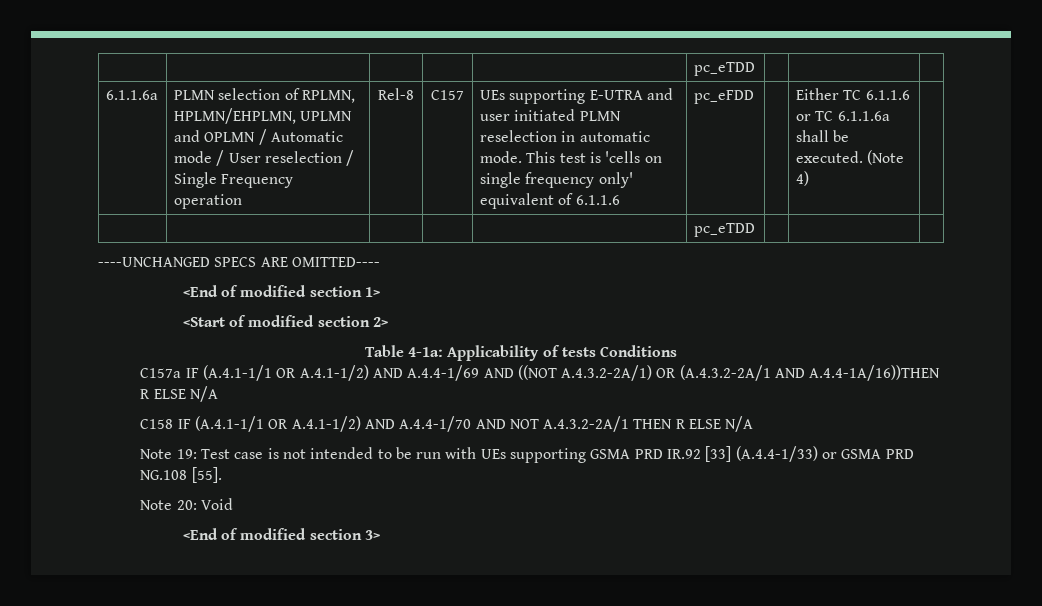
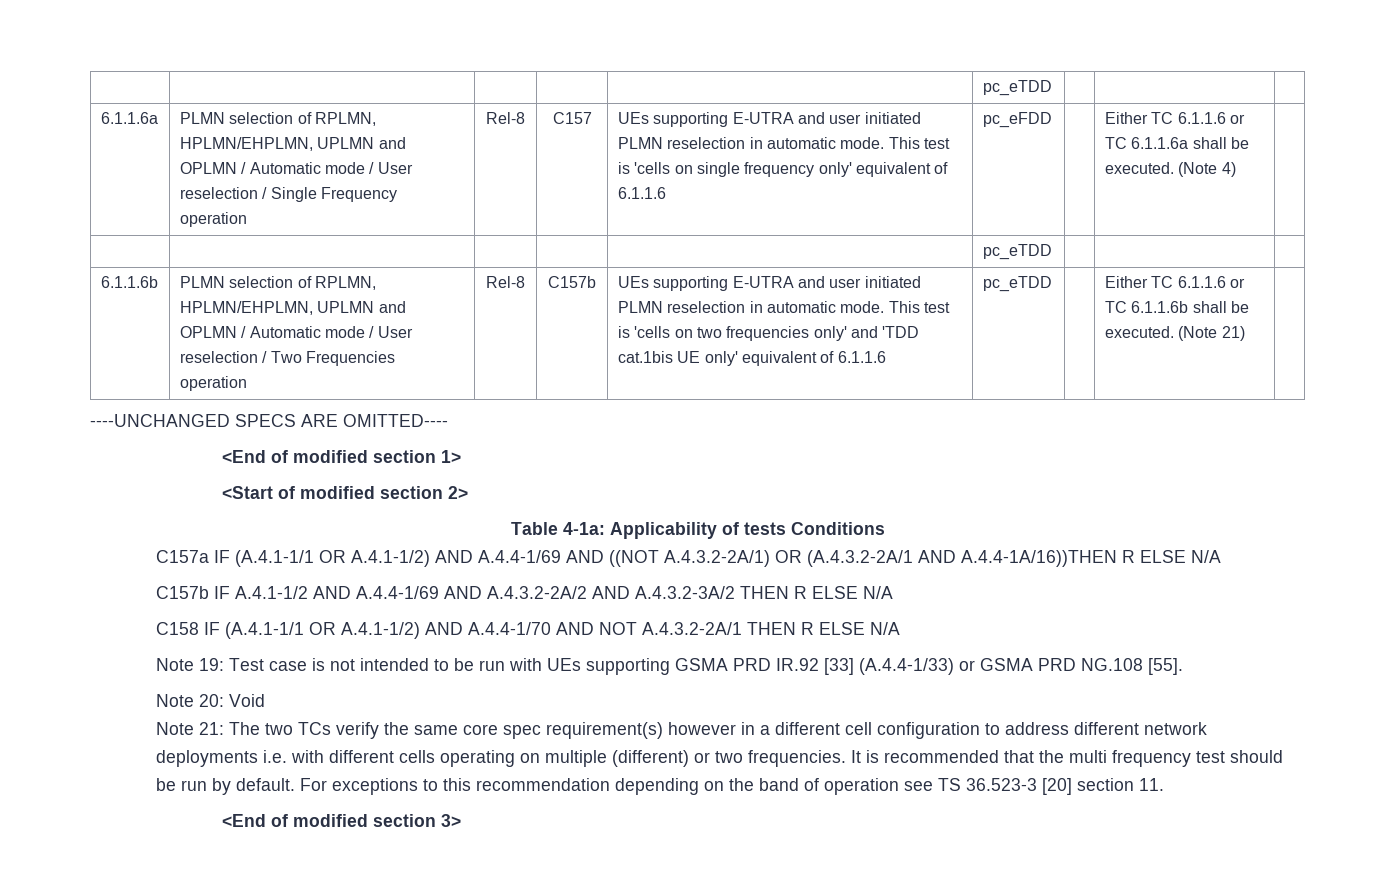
(755, 230) none -> [100,276,158,288] [179,276,376,290] [179,301,406,315] [179,326,413,338] [179,351,395,366] [179,376,247,391] [486,276,525,288] [548,276,596,288] [617,276,921,291] [617,301,950,313] [617,326,920,341] [617,351,886,366] [982,276,1052,292] [1104,276,1245,288] [1104,301,1249,313] [1104,326,1245,341] // 6.1.1.6b | PLMN selection of RPLMN, HPLMN/EHPLMN, UPLMN and OPLMN / Automatic mode / User reselection / Two Frequencies operation | Rel-8 | C157b | UEs supporting E-UTRA and user initiated PLMN reselection in automatic mode. This test is 'cells on two frequencies only' and 'TDD cat.1bis UE only' equivalent of 6.1.1.6 | pc_eTDD | | Either TC 6.1.1.6 or TC 6.1.1.6b shall be executed. (Note 21) |
(218, 394) none -> [156,586,894,599] // C157b IF A.4.1-1/2 AND A.4.4-1/69 AND A.4.3.2-2A/2 AND A.4.3.2-3A/2 THEN R ELSE N/A
(233, 504) none -> [156,722,1208,739] [156,750,1284,767] [156,778,1165,795] // Note 21: The two TCs verify the same core spec requirement(s) however in a different cell configuration to address different network deployments i.e. with different cells operating on multiple (different) or two frequencies. It is recommended that the multi frequency test should be run by default. For exceptions to this recommendation depending on the band of operation see TS 36.523-3 [20] section 11.

